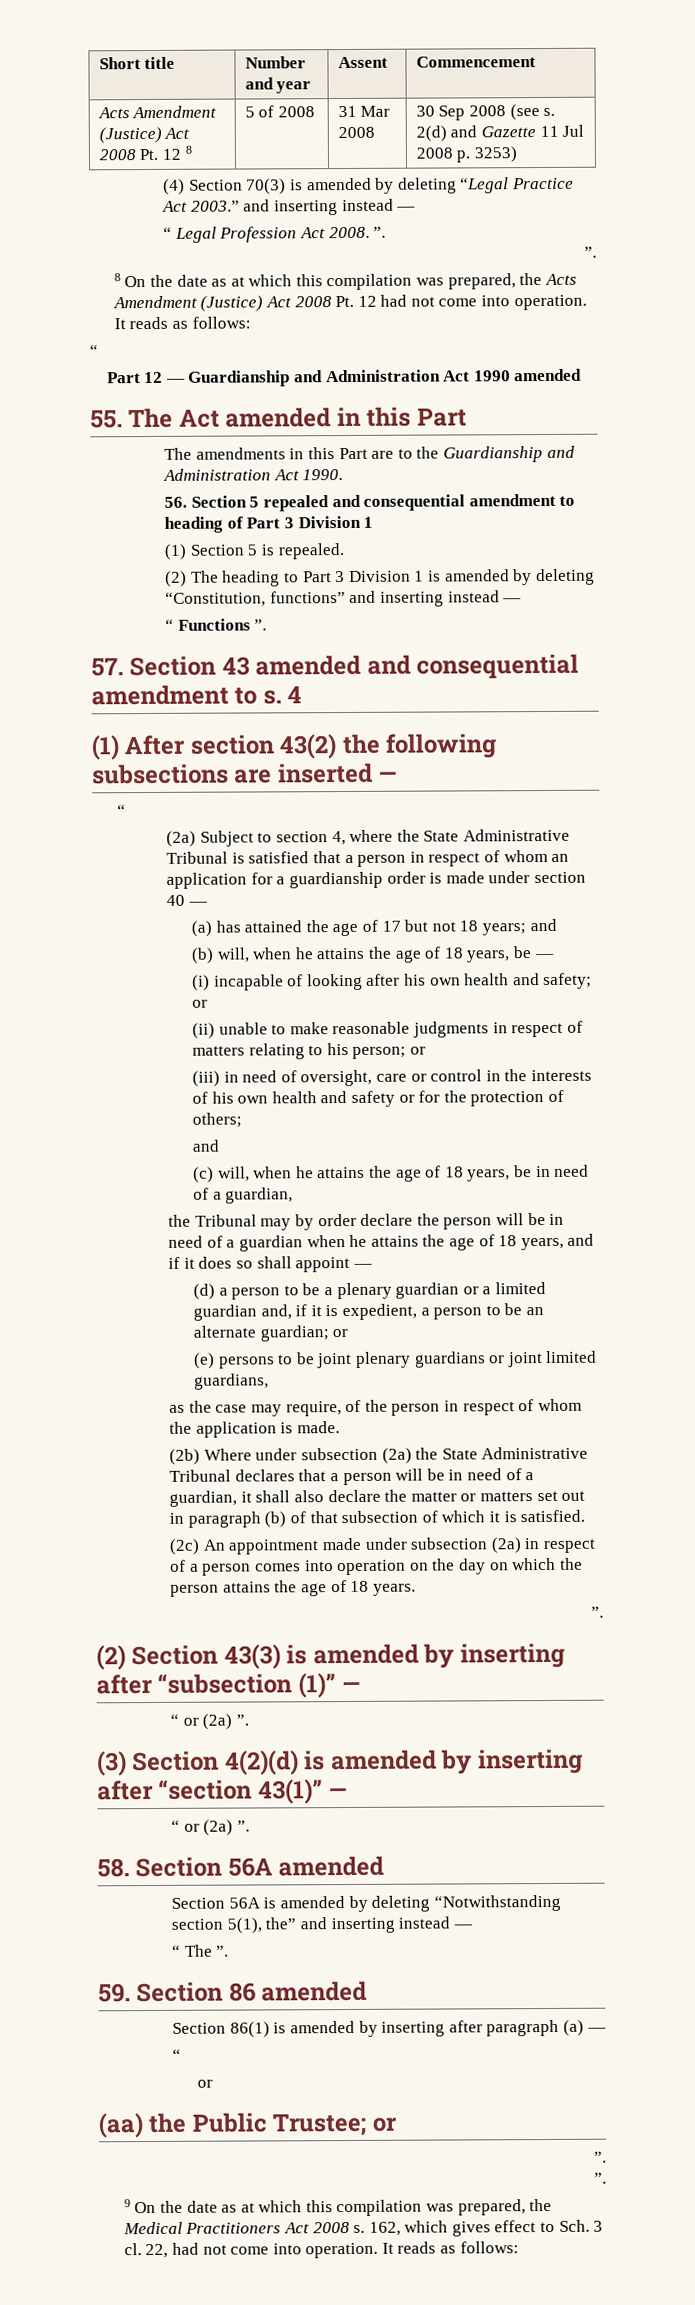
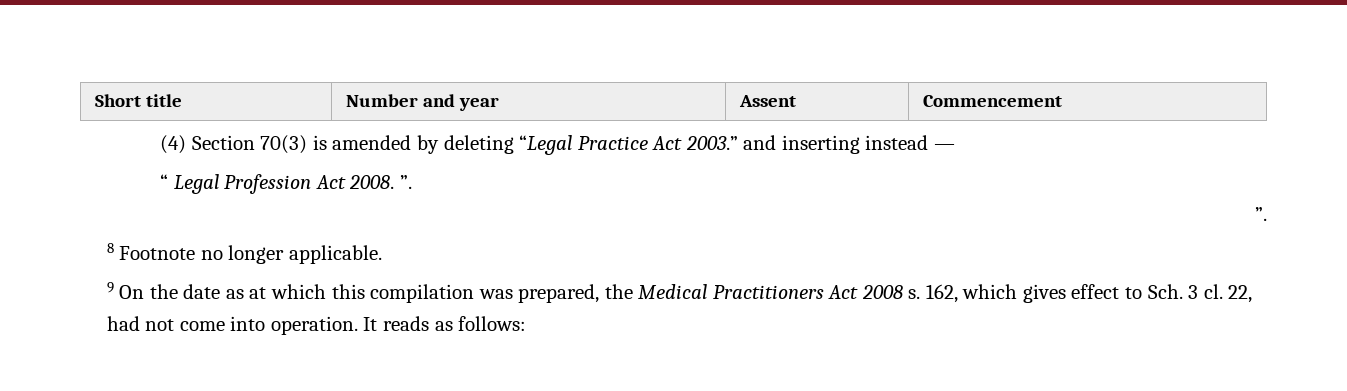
[97,105,218,119] [98,126,191,144] [98,145,192,161] [244,105,315,118] [337,105,391,118] [337,126,375,139] [415,104,556,121] [415,124,585,142] [415,146,517,163] // Acts Amendment (Justice) Act 2008 Pt. 12 8 | 5 of 2008 | 31 Mar 2008 | 30 Sep 2008 (see s. 2(d) and Gazette 11 Jul 2008 p. 3253) -> (1062, 101) none
[124,273,577,291] [112,294,587,312] [113,316,251,330] [89,344,98,357] [106,368,583,387] [90,406,467,429] [164,445,575,463] [163,468,344,481] [164,493,576,512] [164,515,374,533] [164,543,344,560] [165,568,595,587] [165,590,523,607] [165,618,268,631] [91,653,580,679] [91,684,303,706] [91,733,498,761] [92,762,399,785] [116,804,126,817] [166,828,571,847] [166,849,570,867] [166,871,587,889] [166,894,208,906] [191,918,557,937] [191,946,555,964] [192,972,593,991] [192,999,209,1008] [192,1020,583,1039] [192,1042,427,1060] [192,1069,592,1087] [192,1089,564,1107] [192,1112,243,1128] [192,1139,220,1152] [193,1164,590,1183] [193,1187,294,1204] [168,1212,565,1231] [168,1233,595,1252] [168,1256,373,1273] [193,1281,546,1300] [193,1303,544,1321] [193,1325,349,1342] [194,1350,598,1369] [194,1373,270,1390] [169,1398,582,1417] [169,1421,341,1438] [169,1446,589,1465] [169,1468,535,1486] [169,1489,586,1507] [169,1509,586,1528] [169,1537,597,1555] [170,1557,583,1576] [170,1580,416,1597] [591,1606,604,1618] [96,1642,565,1671] [96,1673,362,1699] [170,1713,250,1730] [97,1748,583,1777] [97,1779,349,1805] [171,1819,251,1836] [97,1855,385,1878] [171,1894,561,1913] [171,1916,473,1934] [172,1944,230,1957] [98,1980,368,2003] [172,2019,607,2038] [172,2048,182,2061] [197,2079,214,2088] [98,2112,397,2139] [594,2151,607,2163] [594,2172,607,2184] On the date as at which this compilation was prepared, the Acts Amendment (Justice) Act 2008 Pt. 12 had not come into operation. It reads as follows: // “ // Part 12 — Guardianship and Administration Act 1990 amended // 55. The Act amended in this Part // The amendments in this Part are to the Guardianship and Administration Act 1990. // 56. Section 5 repealed and consequential amendment to heading of Part 3 Division 1 // (1) Section 5 is repealed. // (2) The heading to Part 3 Division 1 is amended by deleting “Constitution, functions” and inserting instead — // “ Functions ”. // 57. Section 43 amended and consequential amendment to s. 4 // (1) After section 43(2) the following subsections are inserted — // “ // (2a) Subject to section 4, where the State Administrative Tribunal is satisfied that a person in respect of whom an application for a guardianship order is made under section 40 — // (a) has attained the age of 17 but not 18 years; and // (b) will, when he attains the age of 18 years, be — // (i) incapable of looking after his own health and safety; or // (ii) unable to make reasonable judgments in respect of matters relating to his person; or // (iii) in need of oversight, care or control in the interests of his own health and safety or for the protection of others; // and // (c) will, when he attains the age of 18 years, be in need of a guardian, // the Tribunal may by order declare the person will be in need of a guardian when he attains the age of 18 years, and if it does so shall appoint — // (d) a person to be a plenary guardian or a limited guardian and, if it is expedient, a person to be an alternate guardian; or // (e) persons to be joint plenary guardians or joint limited guardians, // as the case may require, of the person in respect of whom the application is made. // (2b) Where under subsection (2a) the State Administrative Tribunal declares that a person will be in need of a guardian, it shall also declare the matter or matters set out in paragraph (b) of that subsection of which it is satisfied. // (2c) An appointment made under subsection (2a) in respect of a person comes into operation on the day on which the person attains the age of 18 years. // ”. // (2) Section 43(3) is amended by inserting after “subsection (1)” — // “ or (2a) ”. // (3) Section 4(2)(d) is amended by inserting after “section 43(1)” — // “ or (2a) ”. // 58. Section 56A amended // Section 56A is amended by deleting “Notwithstanding section 5(1), the” and inserting instead — // “ The ”. // 59. Section 86 amended // Section 86(1) is amended by inserting after paragraph (a) — // “ // or // (aa) the Public Trustee; or // ”. // ”. -> [119,245,382,264] Footnote no longer applicable.

